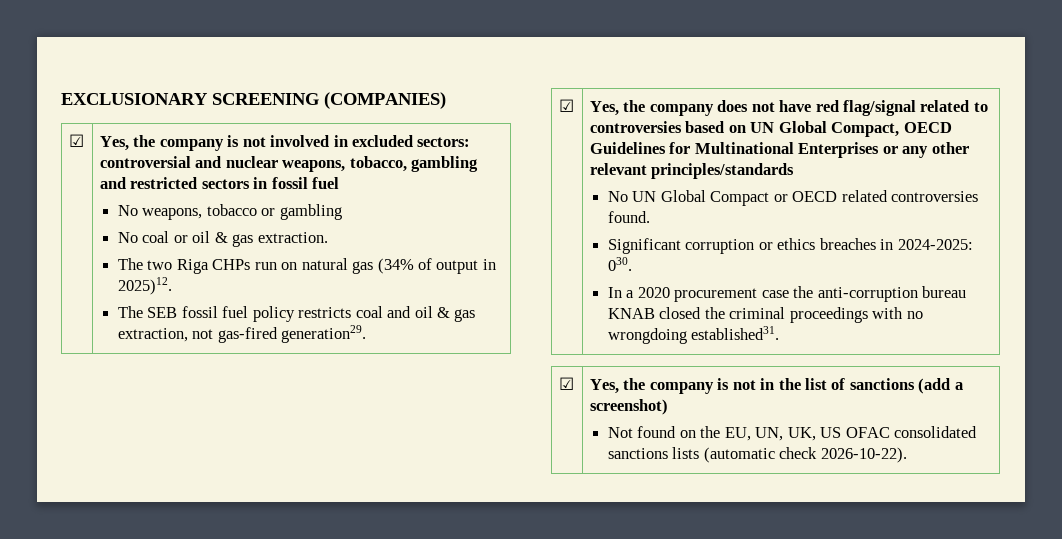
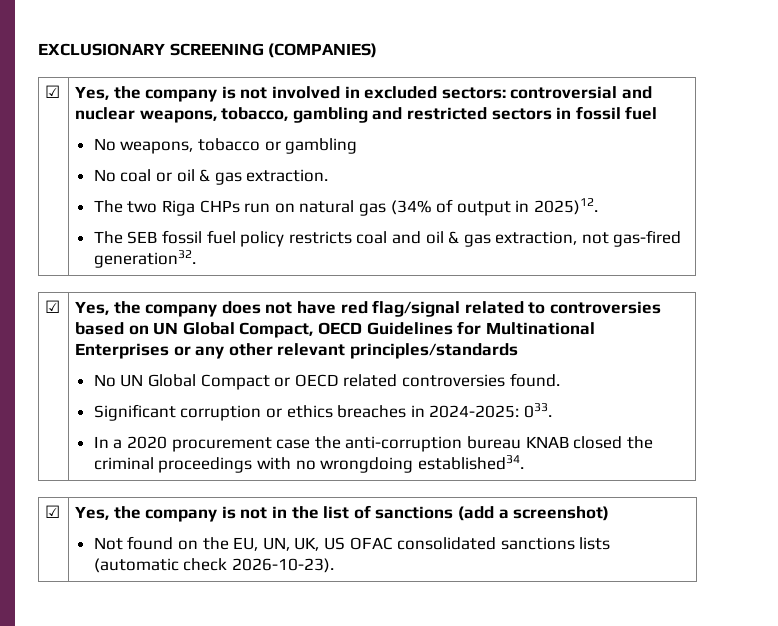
[281,325,367,343] generation29. -> [93,250,196,268] generation32.
[607,257,632,271] 030. -> [523,403,552,418] 033.
[691,326,780,340] established31. -> [417,455,524,470] established34.
[820,447,907,463] 2026-10-22). -> [231,558,334,573] 2026-10-23).

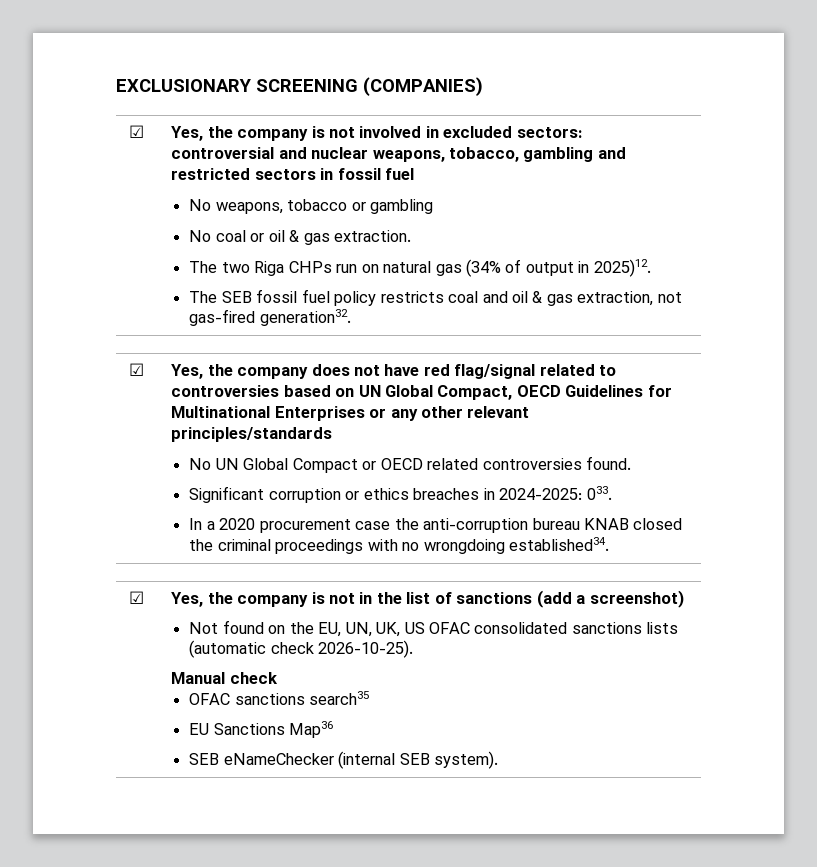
[231,558,334,573] 2026-10-23). -> [318,640,414,658] [171,672,278,684] [189,691,370,705] [189,721,334,738] [189,751,499,769] 2026-10-25). // Manual check // OFAC sanctions search35 // EU Sanctions Map36 // SEB eNameChecker (internal SEB system).

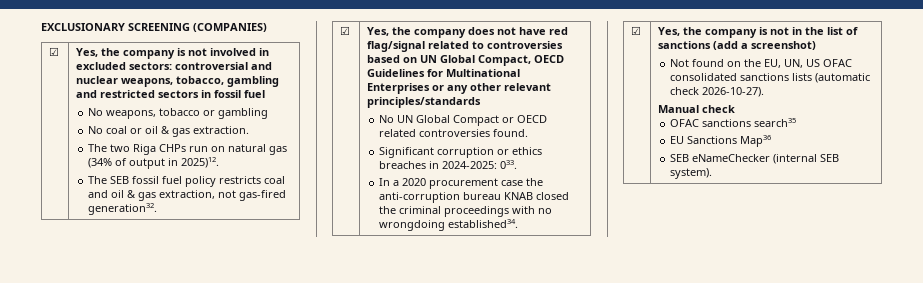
[376,622,401,637] UK, -> (804, 63) none
[318,640,414,658] 2026-10-25). -> [702,87,765,97] 2026-10-27).

